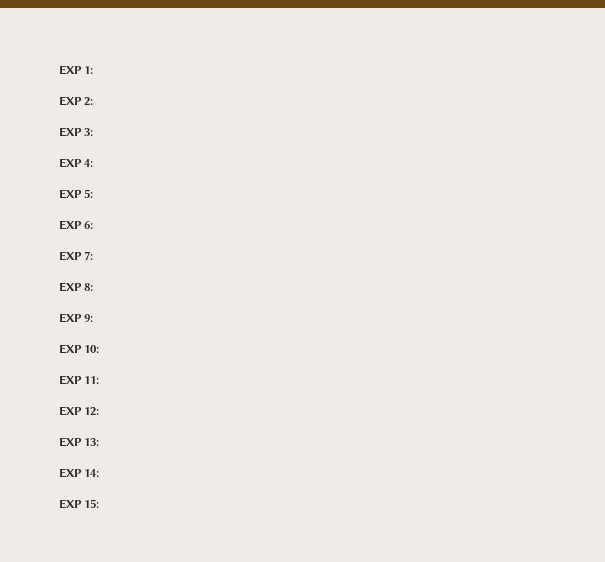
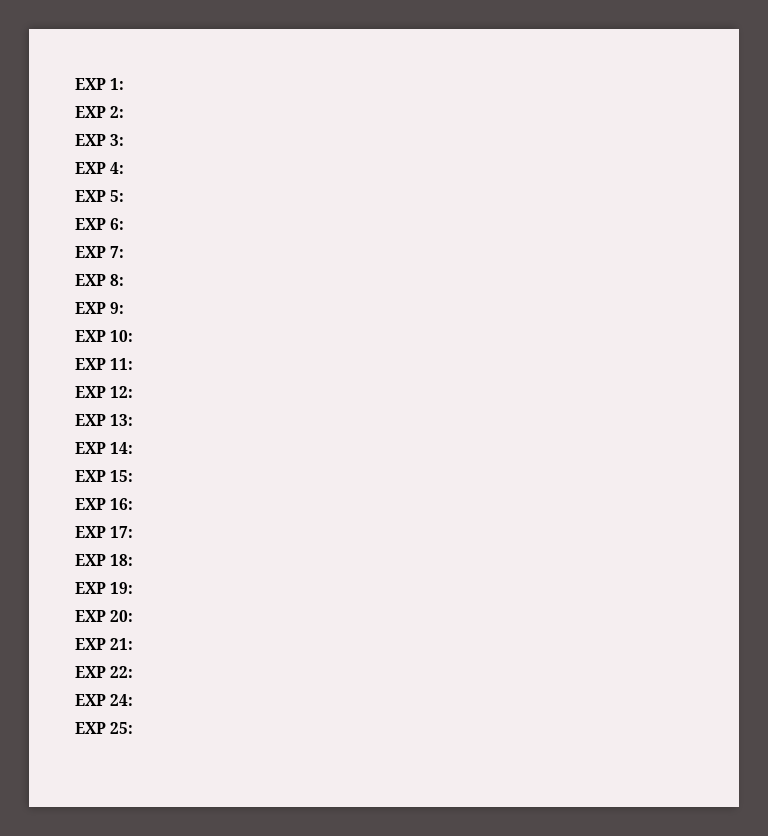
(100, 503) none -> [75,498,134,510] [75,526,134,538] [75,554,134,566] [75,582,134,594] [75,610,134,622] [75,638,134,650] [75,666,134,678] [75,694,134,706] [75,722,134,734] // EXP 16: // EXP 17: // EXP 18: // EXP 19: // EXP 20: // EXP 21: // EXP 22: // EXP 24: // EXP 25:

